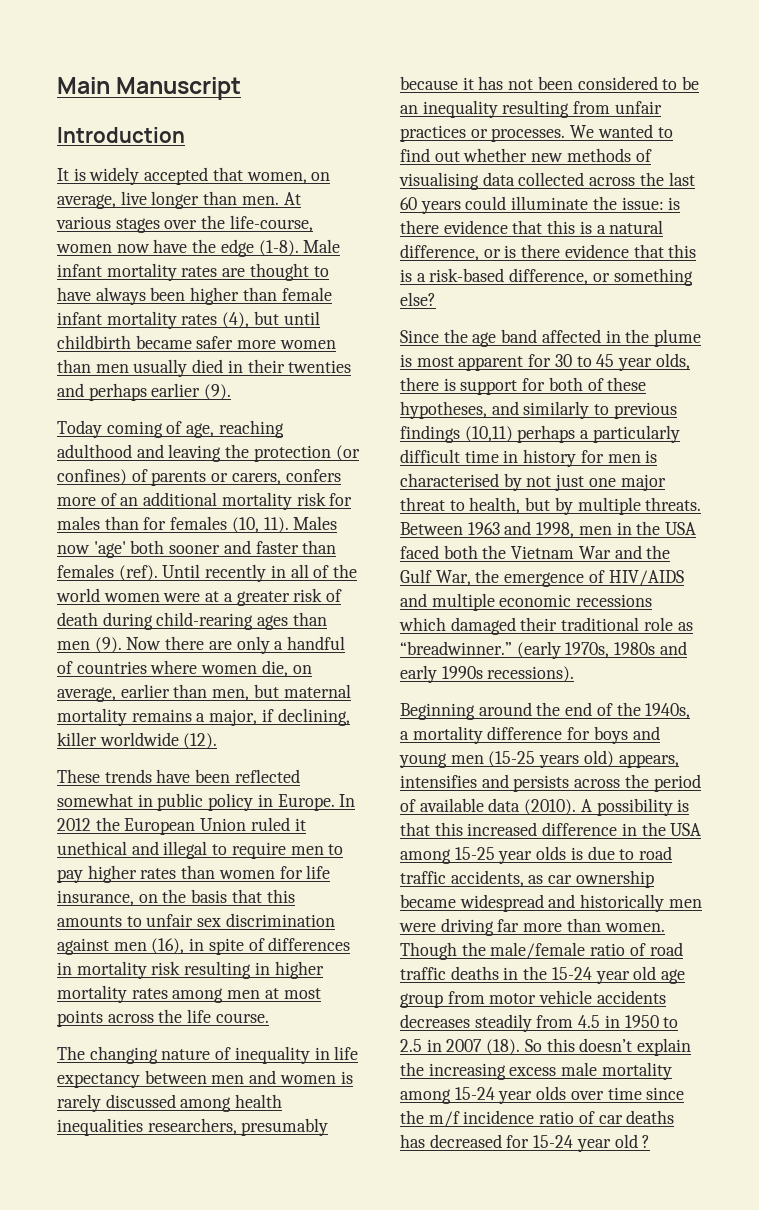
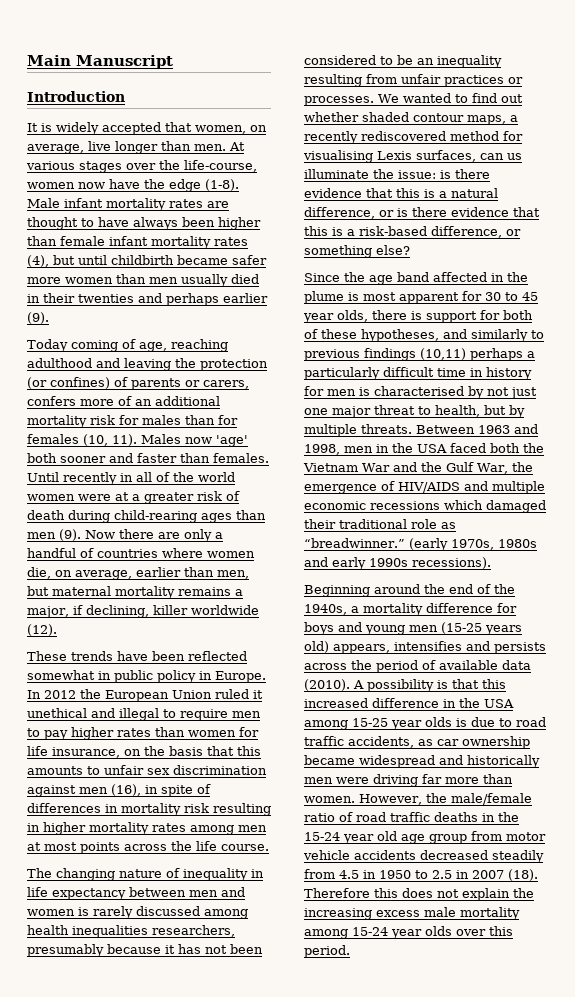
[57,564,158,581] females (ref). -> [213,453,269,463] females.
[531,148,652,162] [399,172,695,190] [400,196,507,214] new methods of visualising data collected across the last 60 years could -> [362,112,518,125] [304,131,523,144] [303,150,522,163] shaded contour maps, a recently rediscovered method for visualising Lexis surfaces, can us
[400,942,457,960] Though -> [359,794,422,805] However,
[400,1014,470,1028] decreases -> [420,850,488,860] decreased
[524,1038,633,1052] So this doesn’t -> [304,888,459,898] Therefore this does not
[607,1087,685,1100] [400,1110,675,1127] [400,1134,651,1152] time since the m/f incidence ratio of car deaths has decreased for 15-24 year old ? -> [489,926,513,936] [304,945,350,958] this period.

